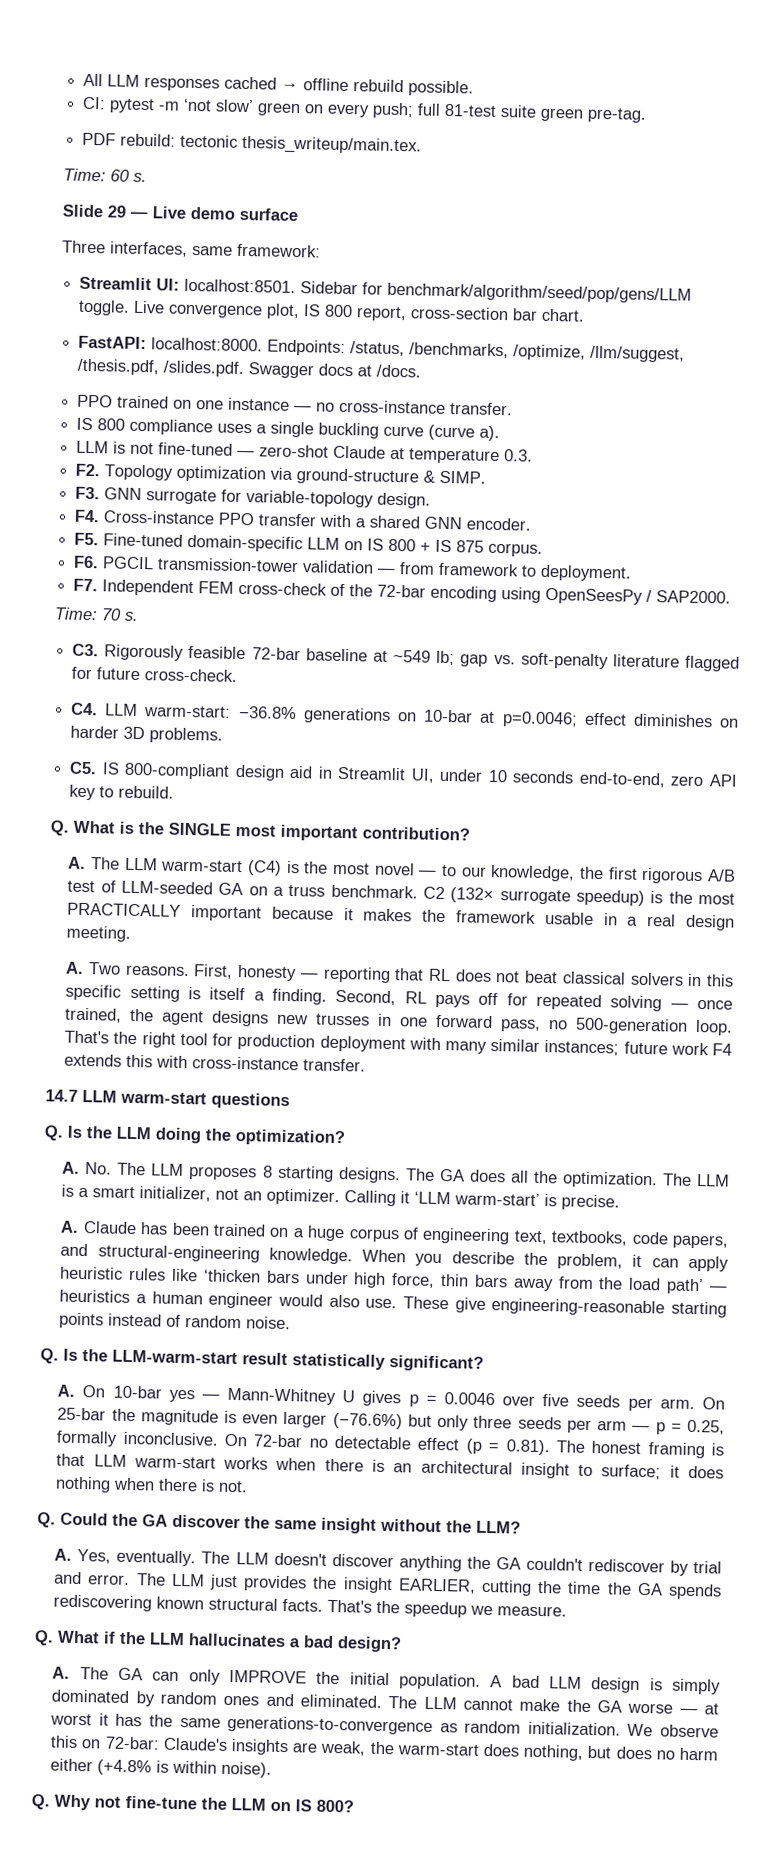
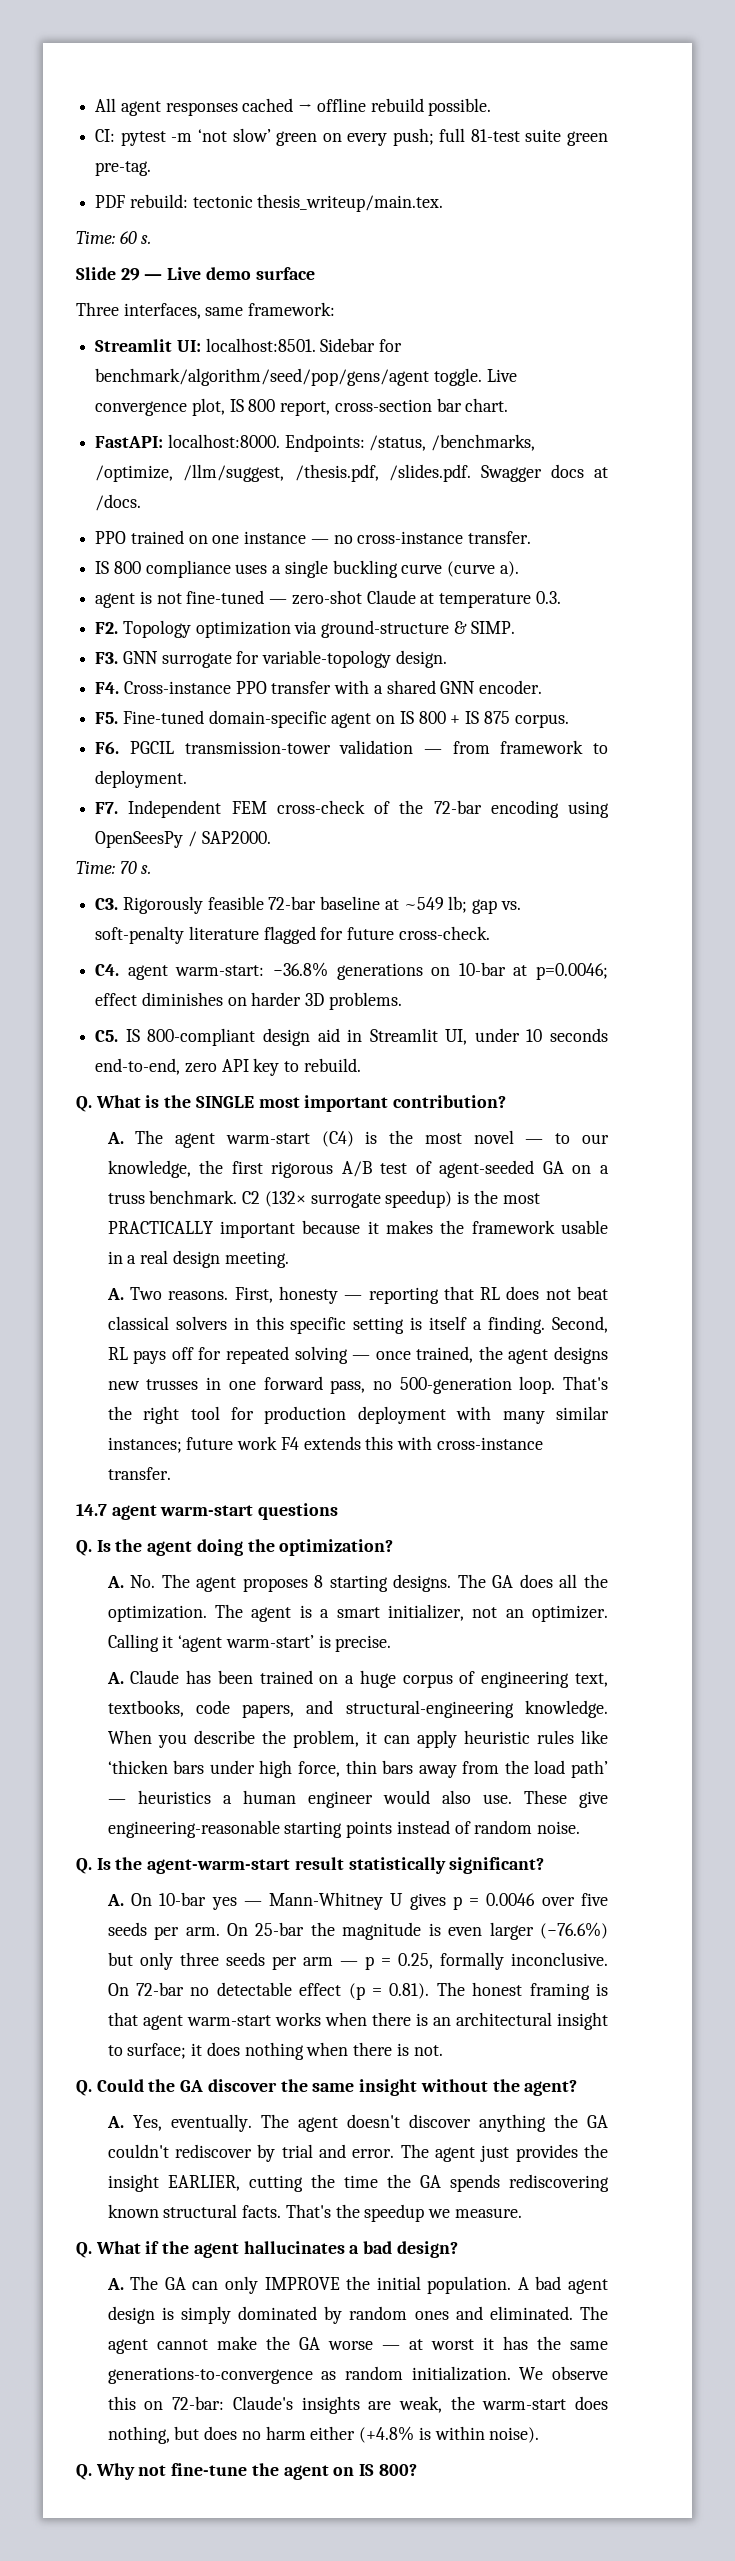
[107,74,141,87] LLM -> [120,101,161,116] agent
[387,282,693,304] benchmark/algorithm/seed/pop/gens/LLM -> [95,368,430,386] benchmark/algorithm/seed/pop/gens/agent
[76,440,110,454] LLM -> [95,593,136,608] agent
[307,537,341,550] LLM -> [331,713,372,728] agent
[105,703,139,717] LLM -> [127,965,168,980] agent
[124,857,158,871] LLM -> [175,1133,216,1148] agent
[120,880,213,895] LLM-seeded -> [439,1160,535,1178] agent-seeded
[82,1089,117,1103] LLM -> [111,1505,157,1520] agent
[116,1126,151,1140] LLM -> [147,1541,193,1556] agent
[151,1163,185,1176] LLM -> [196,1577,237,1592] agent
[696,1174,731,1187] LLM -> [251,1607,292,1622] agent
[414,1191,452,1205] ‘LLM -> [178,1635,223,1652] ‘agent
[112,1349,238,1365] LLM-warm-start -> [147,1859,291,1874] agent-warm-start
[93,1454,127,1467] LLM -> [142,2015,183,2030] agent
[476,1520,521,1534] LLM? -> [524,2080,578,2096] agent?
[235,1552,269,1565] LLM -> [297,2117,338,2132] agent
[171,1573,205,1587] LLM -> [435,2147,476,2162] agent
[149,1632,185,1646] LLM -> [193,2243,239,2258] agent
[548,1676,582,1689] LLM -> [567,2279,608,2294] agent
[423,1696,457,1710] LLM -> [107,2339,148,2354] agent
[231,1798,266,1811] LLM -> [283,2465,329,2480] agent

